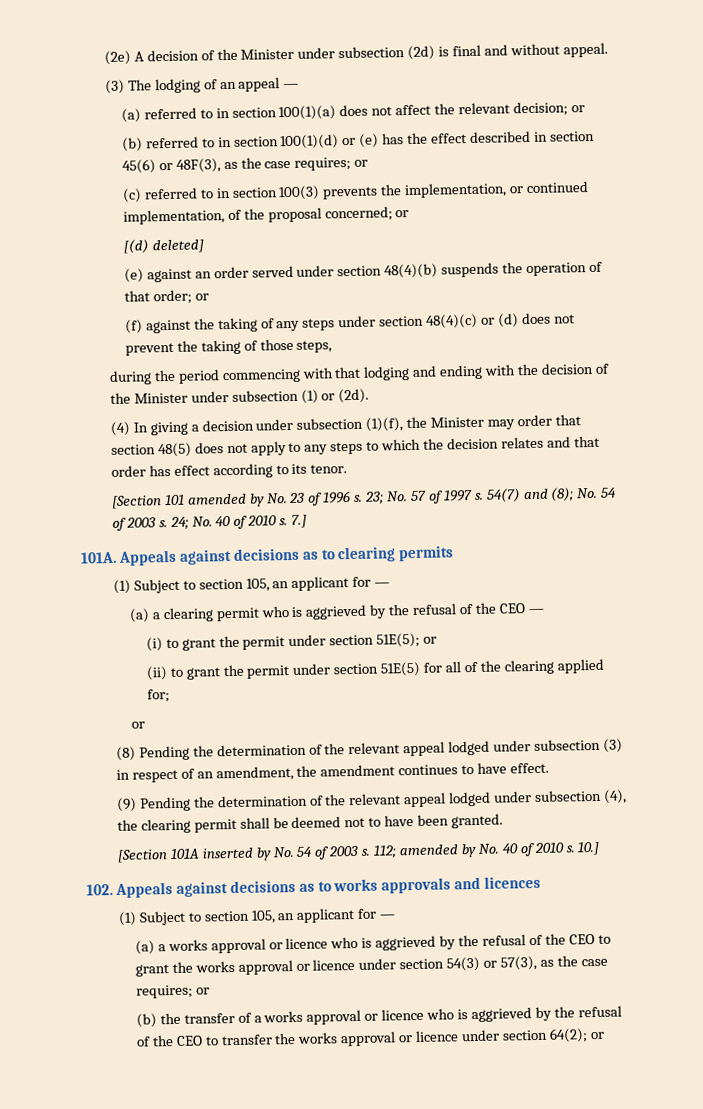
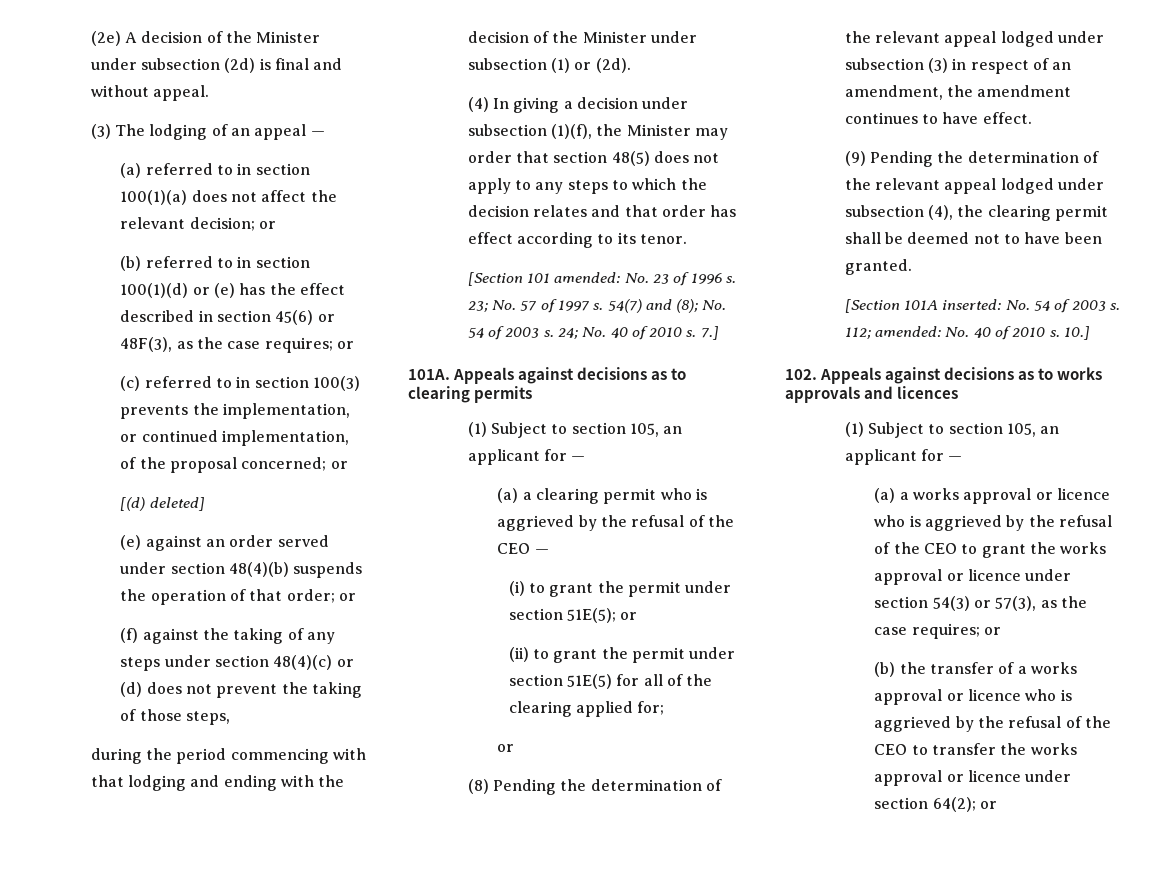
[186,493,265,507] amended by -> [554,272,621,283] amended:
[201,847,272,861] inserted by -> [942,299,1002,310] inserted:
[399,843,477,858] amended by -> [874,326,941,337] amended:

